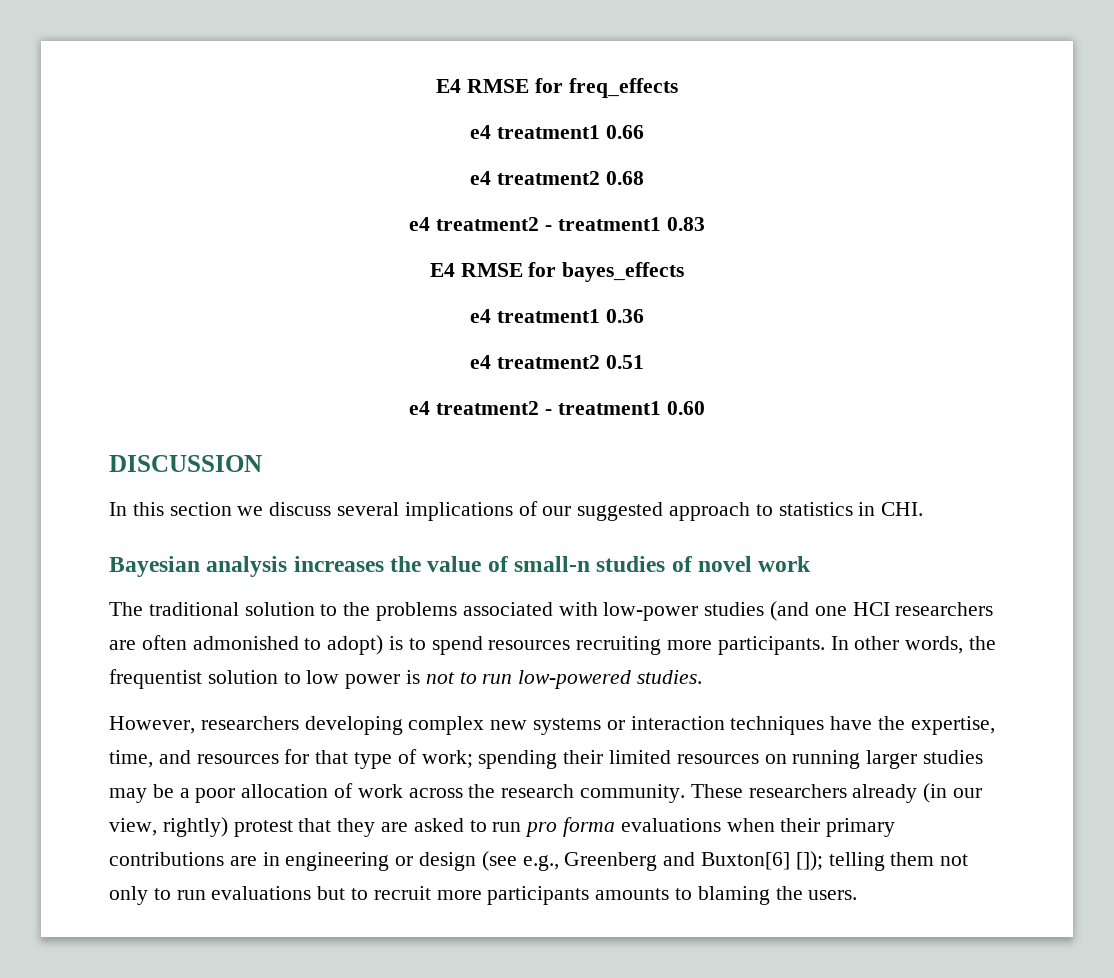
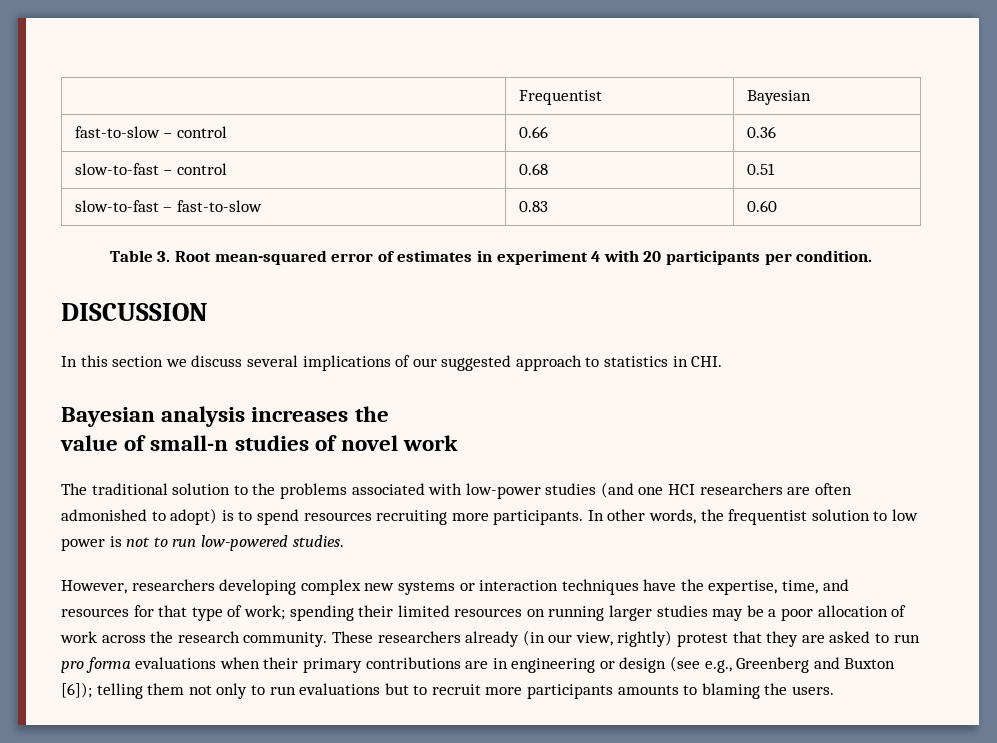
[436,78,678,98] [470,125,644,139] [470,171,644,185] [409,217,705,231] [429,262,685,282] [470,309,644,323] [470,355,644,369] [409,401,705,415] E4 RMSE for freq_effects // e4 treatment1 0.66 // e4 treatment2 0.68 // e4 treatment2 - treatment1 0.83 // E4 RMSE for bayes_effects // e4 treatment1 0.36 // e4 treatment2 0.51 // e4 treatment2 - treatment1 0.60 -> [518,90,602,105] [746,90,811,105] [74,126,227,138] [518,126,548,138] [746,126,776,138] [74,163,227,175] [518,163,548,175] [746,163,775,175] [74,200,262,212] [518,201,548,212] [746,200,777,212] [109,250,873,265] | Frequentist | Bayesian // fast-to-slow − control | 0.66 | 0.36 // slow-to-fast − control | 0.68 | 0.51 // slow-to-fast – fast-to-slow | 0.83 | 0.60 // Table 3. Root mean-squared error of estimates in experiment 4 with 20 participants per condition.
(422, 564) none -> (389, 414) //
[701,851,823,871] Buxton[6] []); -> [844,658,896,669] [61,682,92,698] Buxton [6]);

